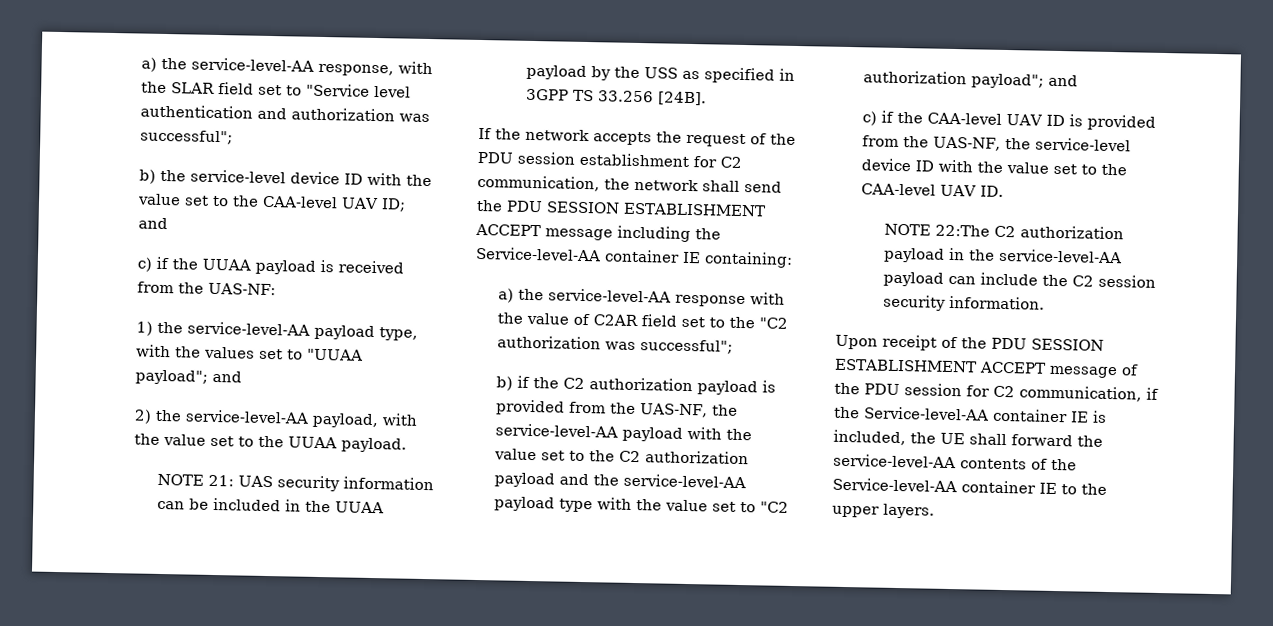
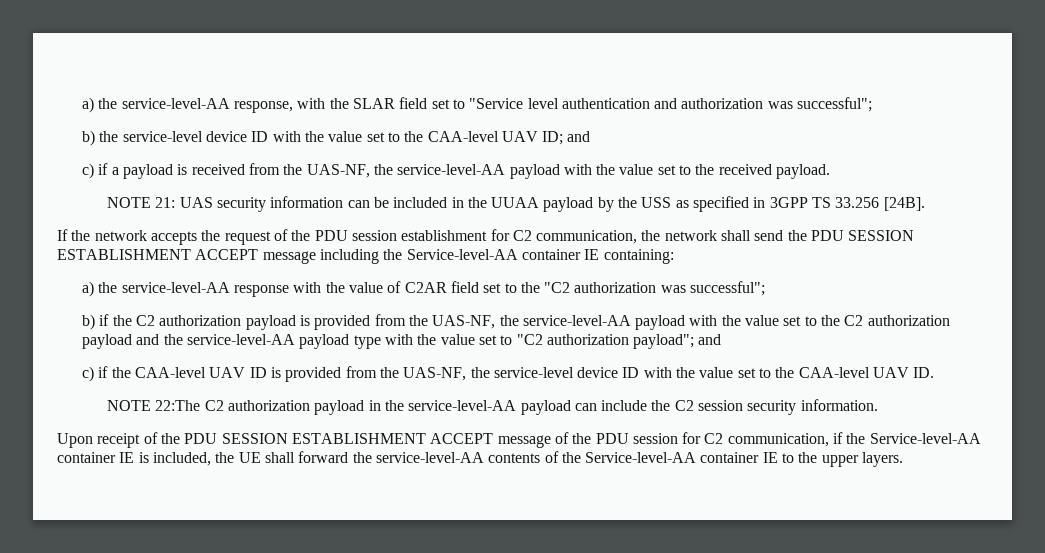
[172,258,252,271] the UUAA -> [111,167,119,175] a
[208,282,277,296] [136,321,419,341] [136,344,364,361] [135,369,243,385] [134,409,419,429] [134,433,338,449] UAS-NF: // 1) the service-level-AA payload type, with the values set to "UUAA payload"; and // 2) the service-level-AA payload, with the value set to the UUAA -> [306,164,772,179] UAS-NF, the service-level-AA payload with the value set to the received

